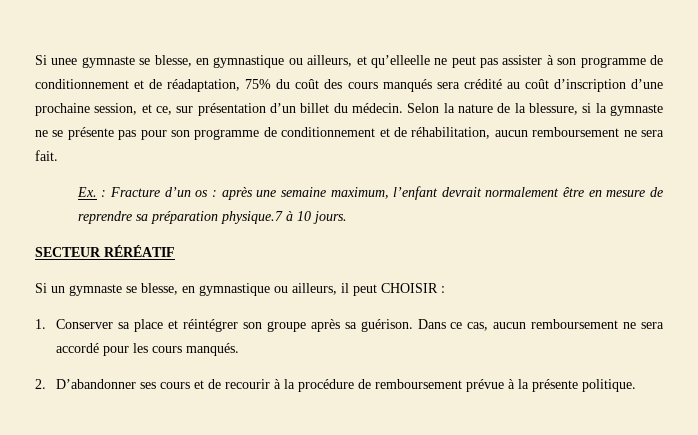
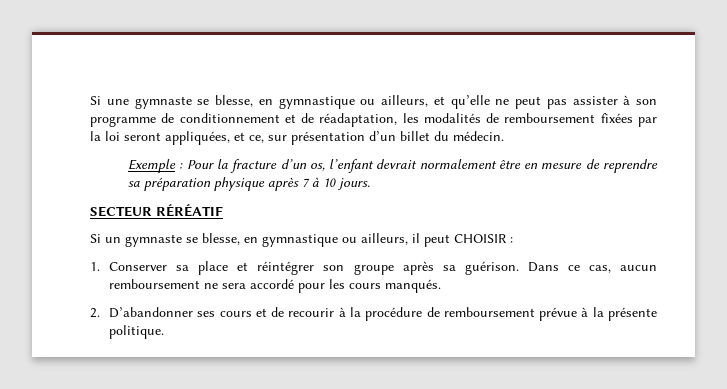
[35,55,78,65] Si unee -> [90,96,129,105] Si une
[370,55,430,68] qu’elleelle -> [450,95,490,109] qu’elle
[245,79,663,92] [35,103,138,116] 75% du coût des cours manqués sera crédité au coût d’inscription d’une prochaine session, -> [402,113,657,127] [90,131,230,145] les modalités de remboursement fixées par la loi seront appliquées,
[407,103,663,116] [35,127,664,140] [35,150,58,161] [76,187,389,200] Selon la nature de la blessure, si la gymnaste ne se présente pas pour son programme de conditionnement et de réhabilitation, aucun remboursement ne sera fait. // Ex. : Fracture d’un os : après une semaine maximum, -> [128,159,325,173] // Exemple : Pour la fracture d’un os,
[220,211,283,224] physique.7 -> [214,177,311,191] physique après 7

